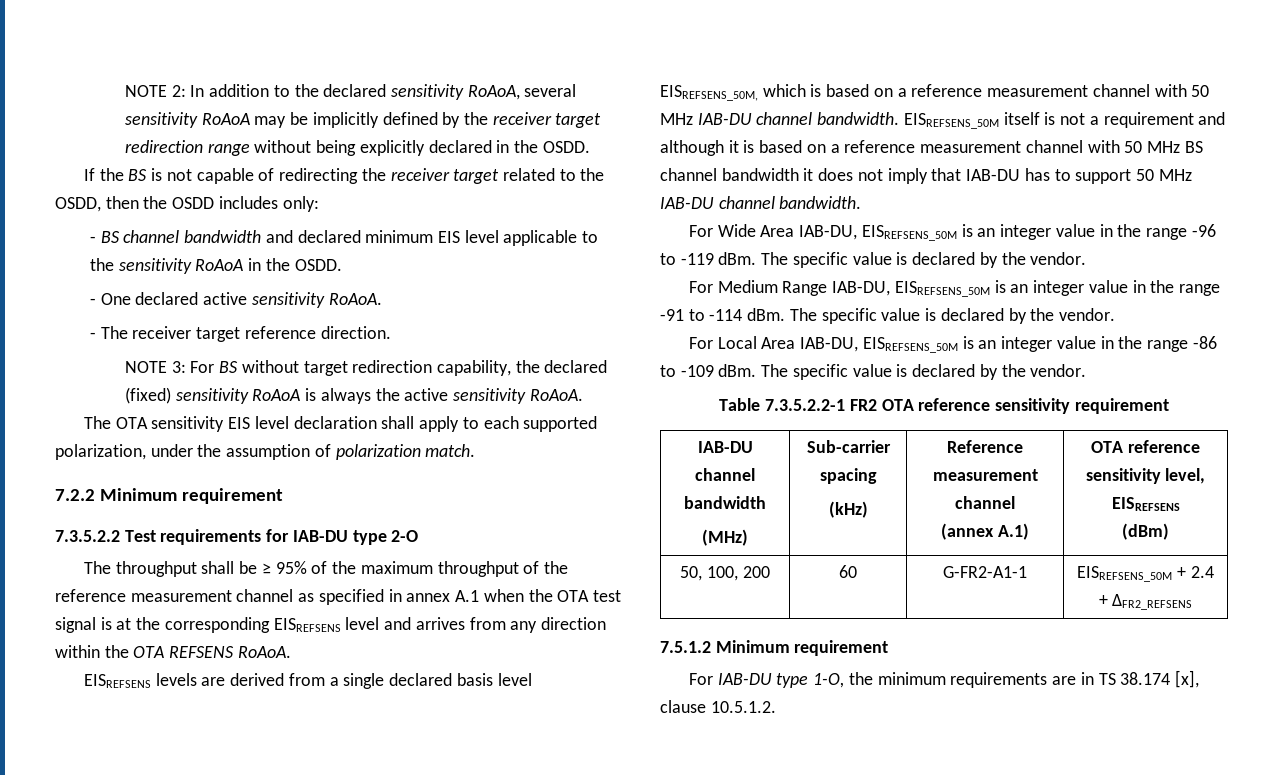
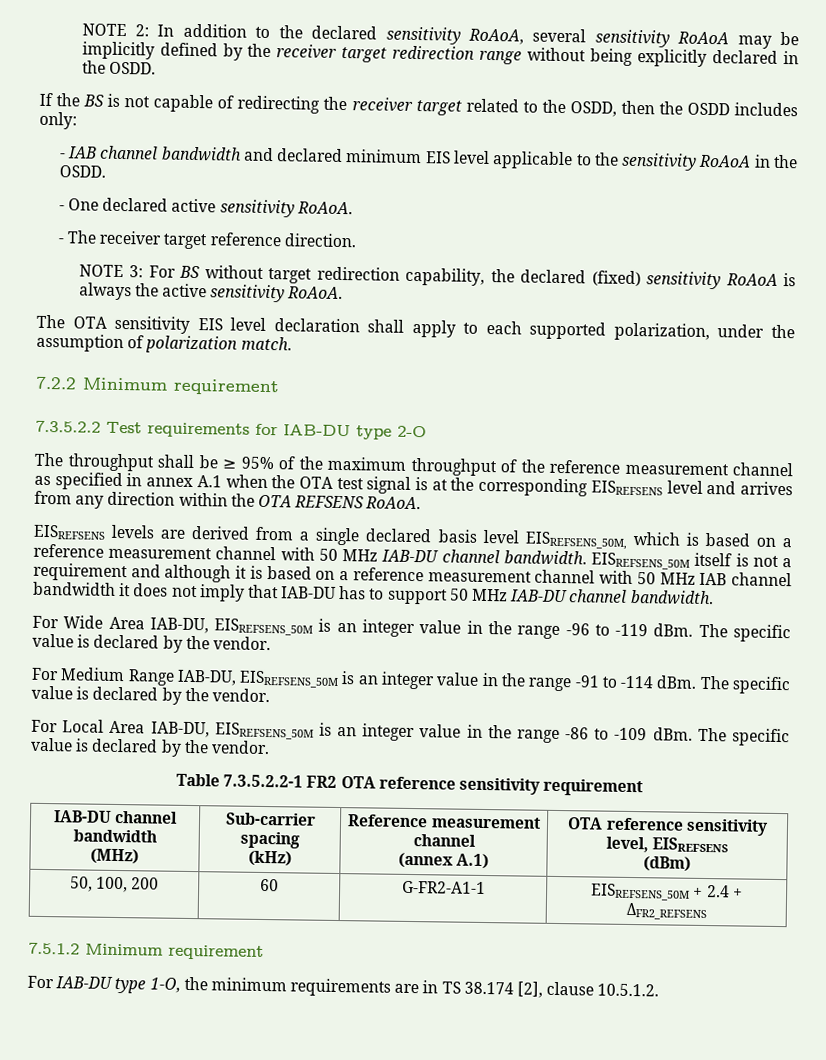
[100,231,120,243] BS -> [68,146,98,159] IAB
[1184,141,1203,153] BS -> [699,572,728,586] IAB
[1175,670,1200,688] [x], -> [517,981,544,998] [2],

